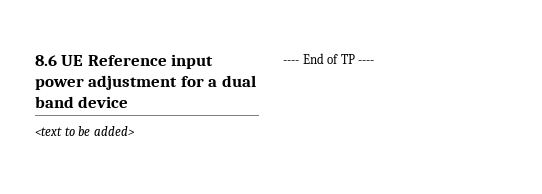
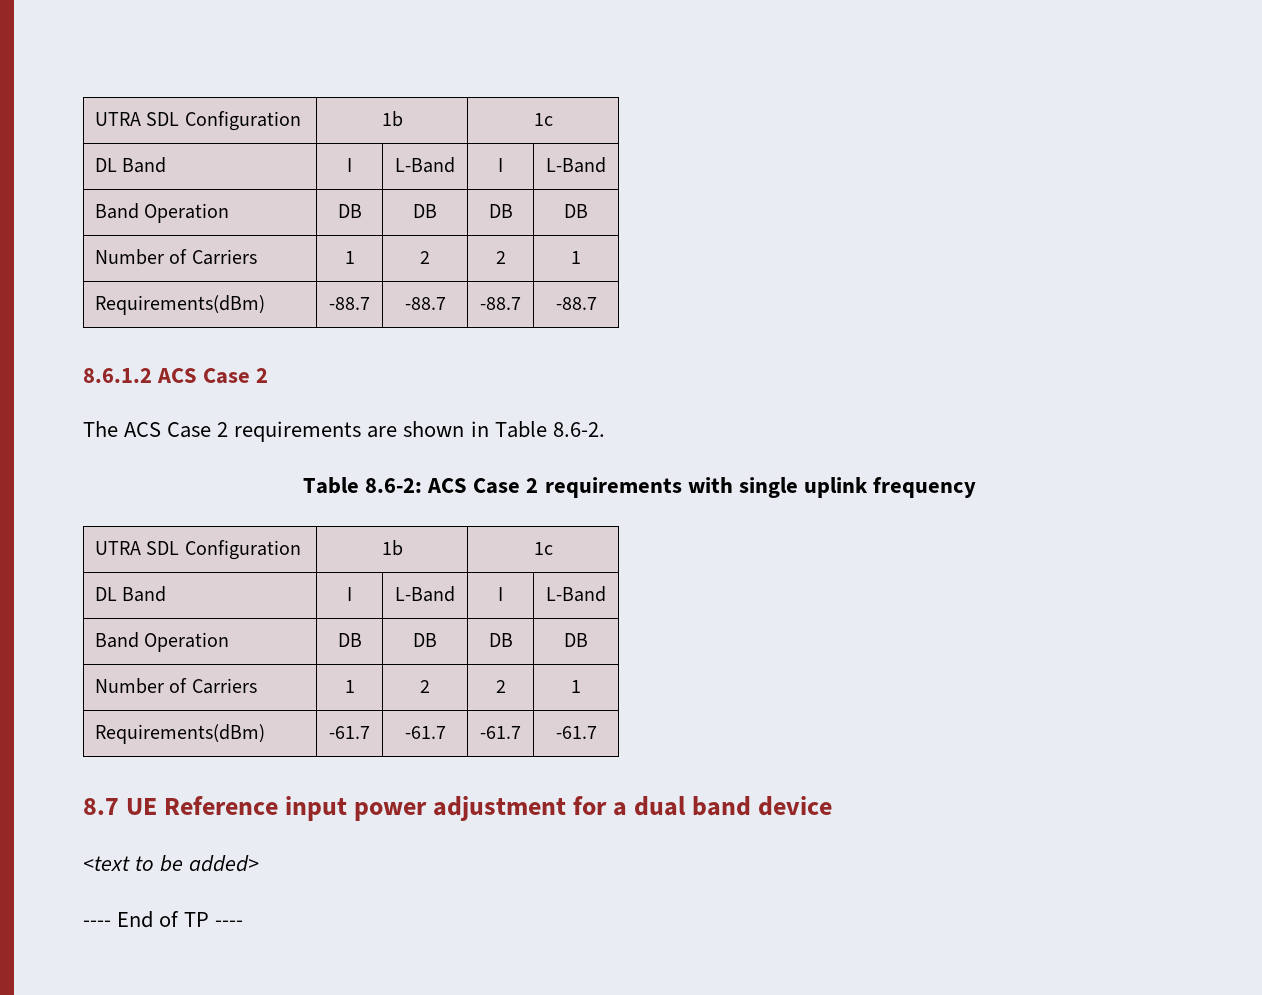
[35,55,57,66] 8.6 -> [94,111,301,131] [381,111,403,127] [533,113,553,126] [94,157,167,173] [347,158,352,172] [395,157,456,173] [498,158,504,172] [546,157,606,173] [94,203,230,223] [337,204,362,218] [413,204,438,218] [488,204,513,218] [564,204,588,218] [94,249,257,265] [344,251,355,264] [420,251,431,264] [495,251,506,264] [571,251,581,264] [94,295,265,315] [329,297,370,310] [404,297,446,310] [480,297,521,310] [555,297,597,310] [83,368,269,384] [83,421,605,442] [303,477,976,498] [94,540,301,560] [381,540,403,556] [533,542,553,555] [94,586,167,602] [347,587,352,601] [395,586,456,602] [498,587,504,601] [546,586,606,602] [94,632,230,652] [337,633,362,647] [413,633,438,647] [488,633,513,647] [564,633,588,647] [94,678,257,694] [344,680,355,693] [420,680,431,693] [495,680,506,693] [571,680,581,693] [94,724,265,744] [329,726,370,739] [404,726,446,739] [480,726,521,739] [555,726,597,739] [83,798,119,815] UTRA SDL Configuration | 1b | 1c // DL Band | I | L-Band | I | L-Band // Band Operation | DB | DB | DB | DB // Number of Carriers | 1 | 2 | 2 | 1 // Requirements(dBm) | -88.7 | -88.7 | -88.7 | -88.7 // 8.6.1.2 ACS Case 2 // The ACS Case 2 requirements are shown in Table 8.6-2. // Table 8.6-2: ACS Case 2 requirements with single uplink frequency // UTRA SDL Configuration | 1b | 1c // DL Band | I | L-Band | I | L-Band // Band Operation | DB | DB | DB | DB // Number of Carriers | 1 | 2 | 2 | 1 // Requirements(dBm) | -61.7 | -61.7 | -61.7 | -61.7 // 8.7

